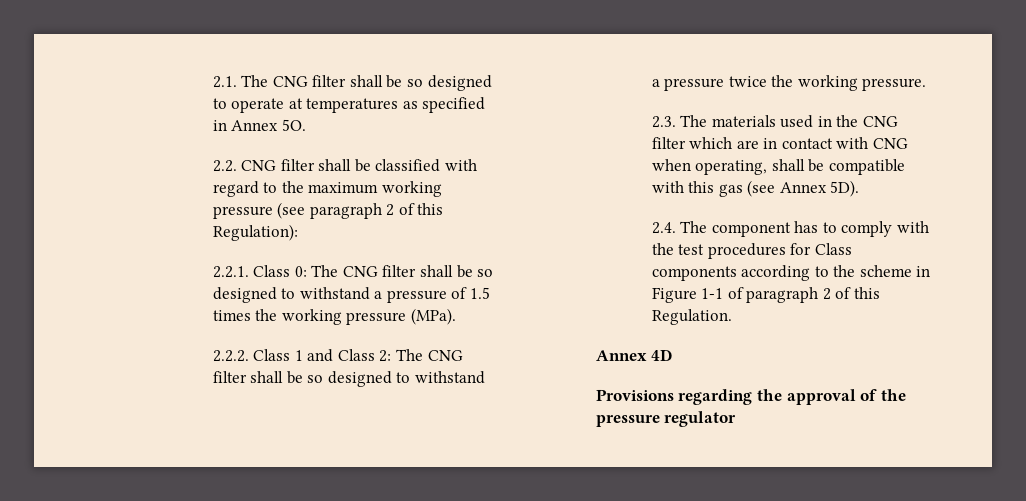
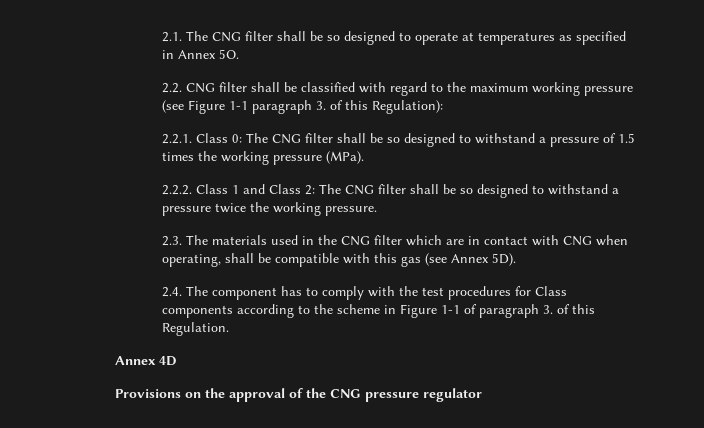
[309,203,395,219] paragraph 2 -> [188,100,327,114] Figure 1-1 paragraph 3.
[822,288,831,300] 2 -> [543,305,554,314] 3.
[678,389,753,405] regarding -> [184,392,201,398] on
(906, 395) none -> [329,389,361,398] CNG

